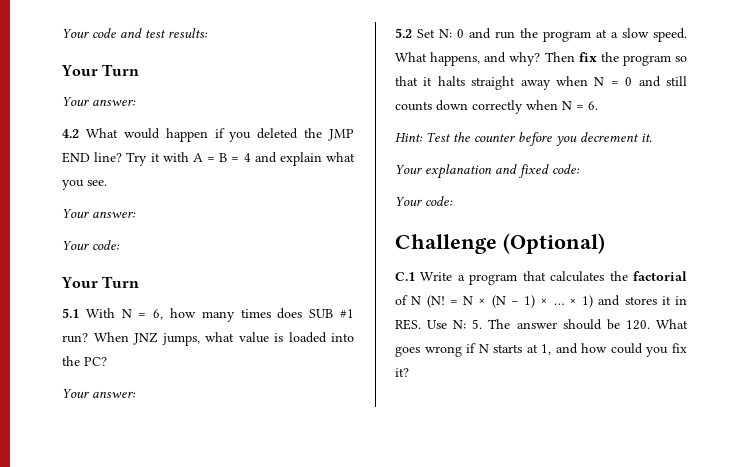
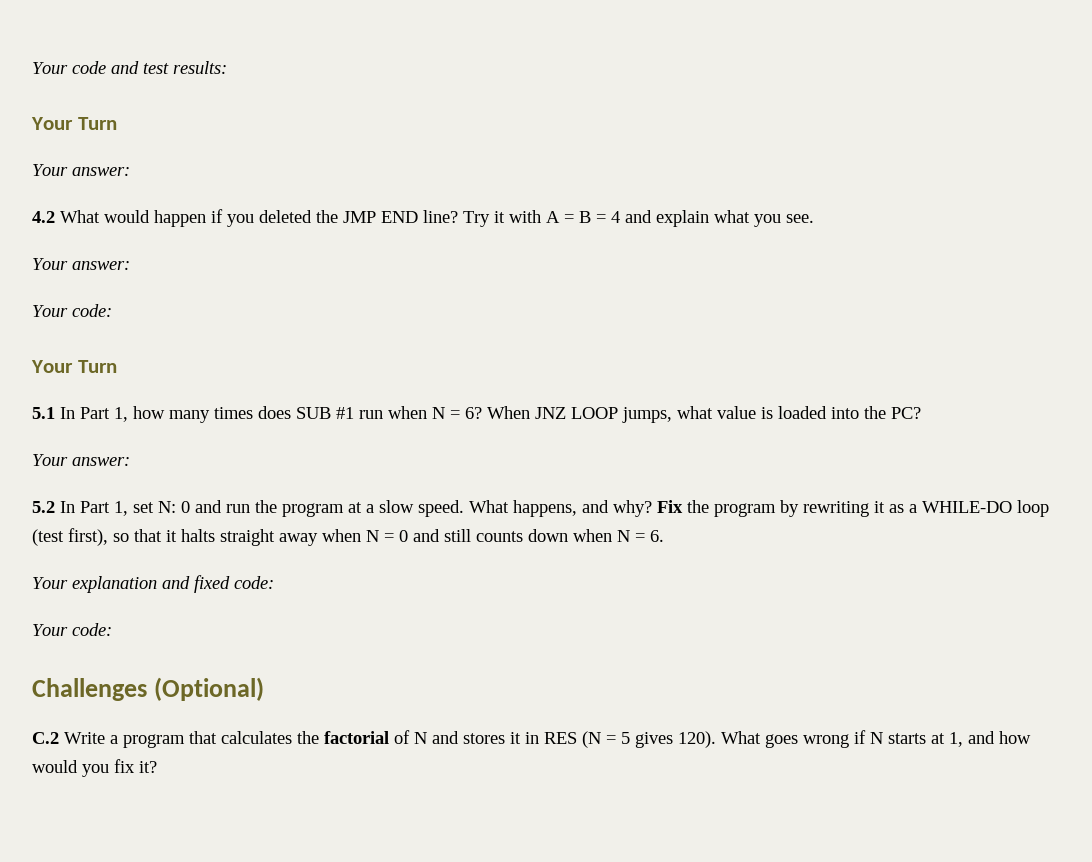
[85,308,164,320] With N = 6, -> [60,407,128,422] In Part 1,
[62,333,88,343] run? -> [359,406,482,419] run when N = 6?
(158, 338) none -> [571,407,618,419] LOOP
[417,29,435,38] Set -> [60,501,154,516] In Part 1, set
[544,52,671,66] Then fix the program -> [657,500,1049,517] [32,528,108,546] Fix the program by rewriting it as a WHILE-DO loop (test first),
[472,100,523,114] correctly -> (568, 535) none
[395,132,652,146] // Hint: Test the counter before you decrement it. -> (664, 536) none
[395,234,497,254] Challenge -> [32,678,147,701] Challenges
[395,272,415,281] C.1 -> [32,732,59,744] C.2
[426,295,687,308] [395,319,650,330] (N! = N × (N − 1) × … × 1) and stores it in RES. Use N: 5. The answer should be 120. -> [432,731,716,748] and stores it in RES (N = 5 gives 120).
[610,343,643,354] could -> [32,760,78,773] would

